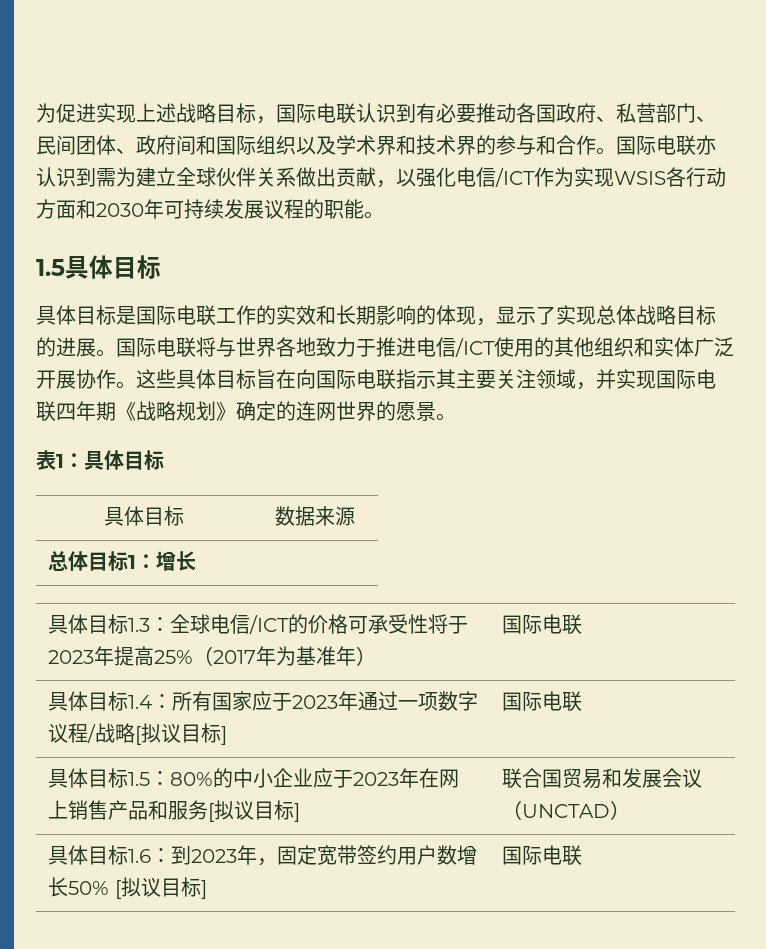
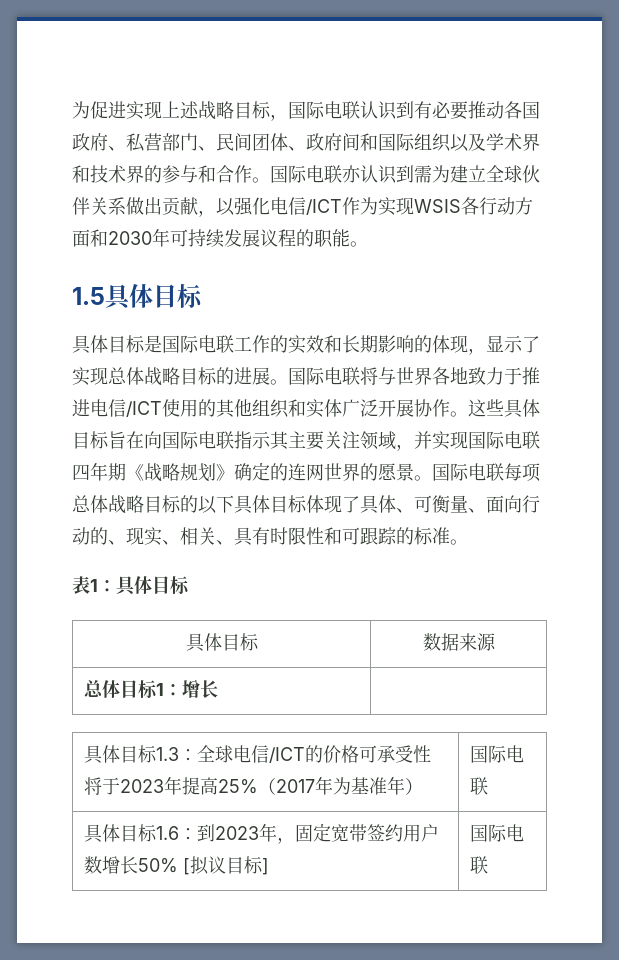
(456, 417) none -> [432,463,541,482] [72,495,540,514] [72,527,468,546] 国际电联每项总体战略目标的以下具体目标体现了具体、可衡量、面向行动的、现实、相关、具有时限性和可跟踪的标准。
[48,691,479,711] [48,723,228,745] [502,691,583,712] [48,768,460,788] [48,800,301,822] [502,768,703,789] [502,800,631,820] // 具体目标1.4：所有国家应于2023年通过一项数字议程/战略[拟议目标] | 国际电联 // 具体目标1.5：80%的中小企业应于2023年在网上销售产品和服务[拟议目标] | 联合国贸易和发展会议（UNCTAD） -> (489, 786) none

